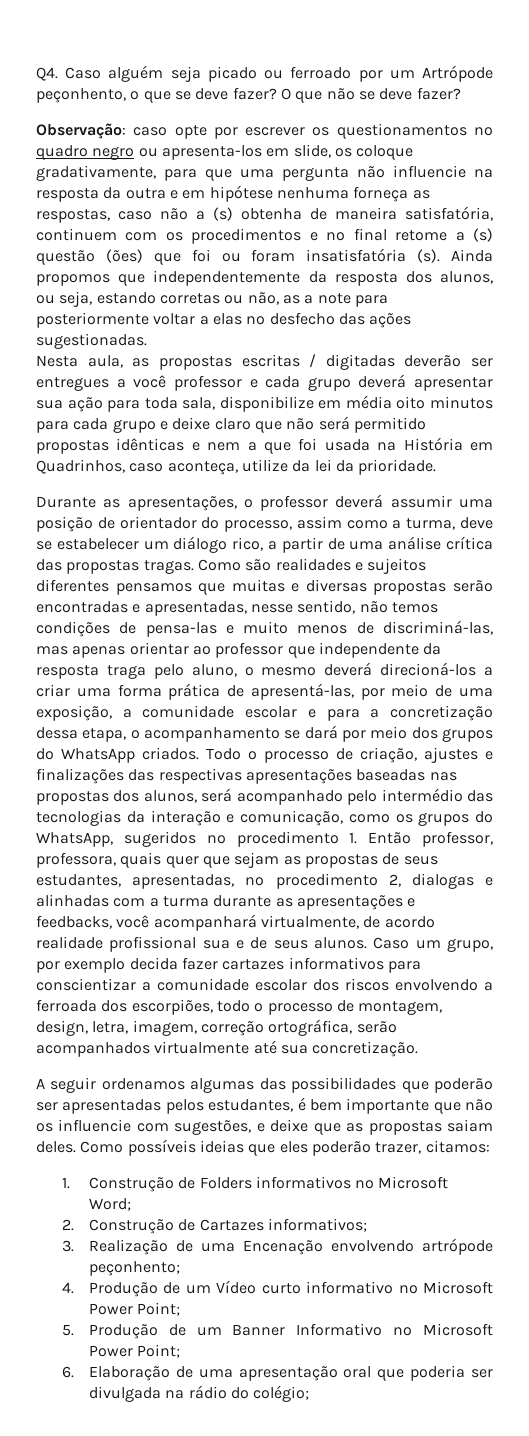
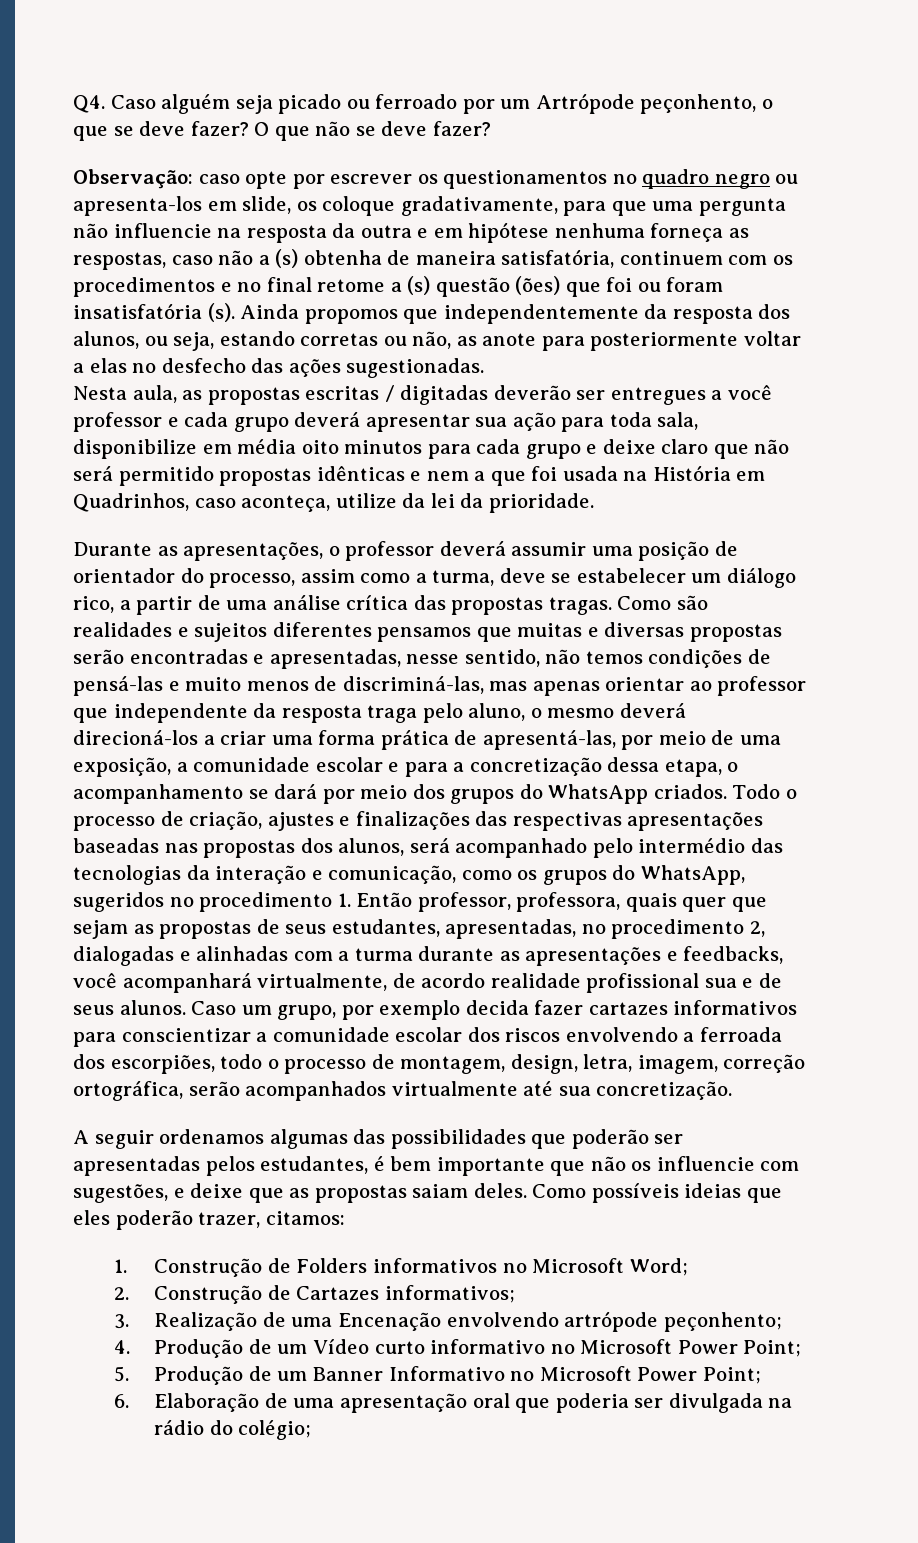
[304,293,351,304] a note -> [482,333,537,346] anote
[145,622,217,637] pensa-las -> [73,676,163,696] pensá-las
[411,873,474,889] dialogas -> [73,946,174,966] dialogadas

